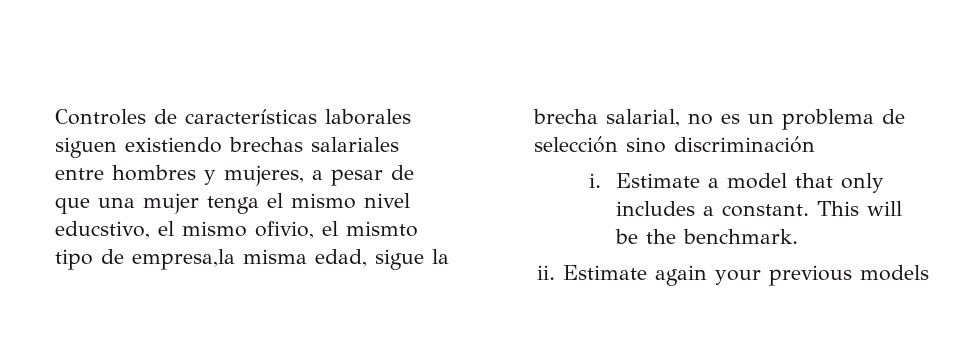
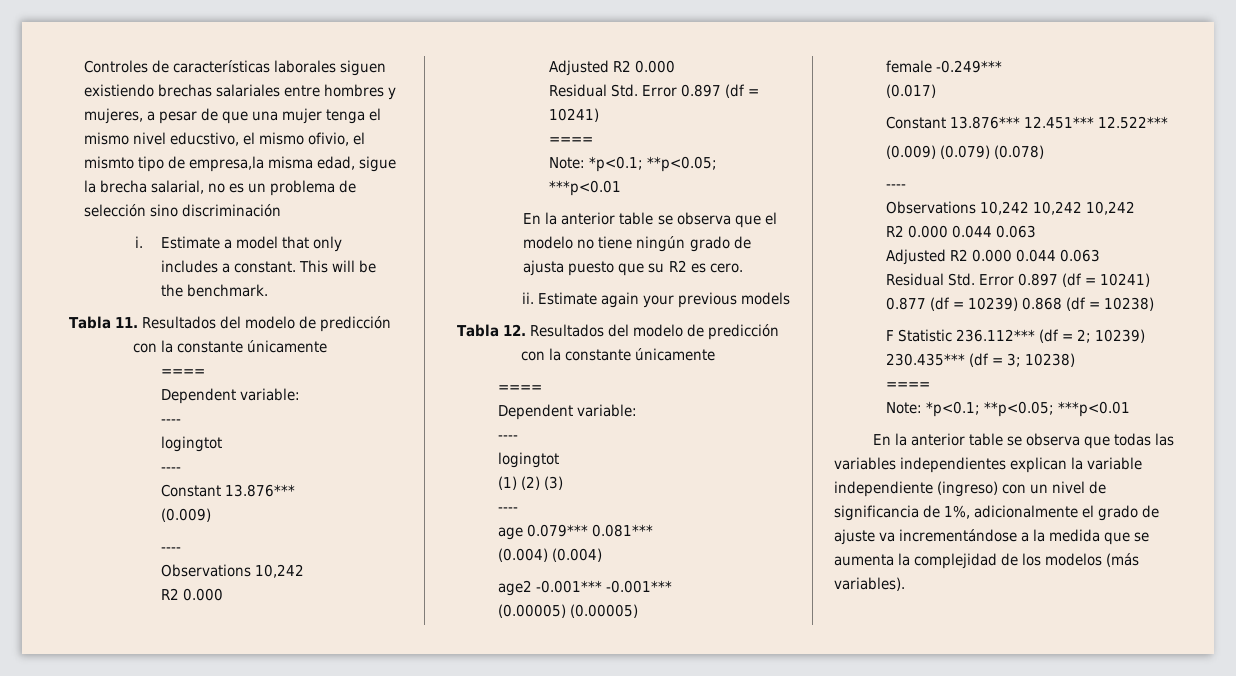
(799, 236) none -> [68,316,392,332] [132,340,328,353] [161,369,206,376] [161,388,301,404] [161,419,182,424] [161,436,223,452] [161,467,182,472] [161,484,296,497] [161,508,212,522] [161,547,182,552] [161,564,305,578] [161,588,224,601] [549,60,676,76] [549,84,760,98] [549,108,600,122] [549,137,594,144] [549,156,718,172] [549,180,622,196] [523,212,777,228] [523,236,751,252] [523,260,743,276] // Tabla 11. Resultados del modelo de predicción con la constante únicamente // ==== // Dependent variable: // ---- // logingtot // ---- // Constant 13.876*** // (0.009) // ---- // Observations 10,242 // R2 0.000 // Adjusted R2 0.000 // Residual Std. Error 0.897 (df = 10241) // ==== // Note: *p<0.1; **p<0.05; ***p<0.01 // En la anterior table se observa que el modelo no tiene ningún grado de ajusta puesto que su R2 es cero.
(929, 273) none -> [456,324,780,340] [520,348,716,361] [497,385,542,392] [497,404,637,420] [497,435,518,440] [497,452,559,468] [497,476,563,490] [497,507,518,512] [497,524,653,540] [497,548,602,562] [497,580,672,596] [497,604,638,618] [885,60,1002,73] [885,84,936,98] [885,116,1168,129] [885,145,1044,159] [885,184,906,189] [885,201,1135,215] [885,225,1036,238] [885,249,1100,265] [885,273,1150,287] [885,297,1154,311] [885,329,1145,343] [885,353,1075,367] [885,382,930,389] [885,401,1130,417] [872,433,1175,449] [834,457,1143,473] [834,481,1107,497] [834,505,1160,521] [834,529,1150,545] [834,553,1140,569] [834,577,905,591] // Tabla 12. Resultados del modelo de predicción con la constante únicamente // ==== // Dependent variable: // ---- // logingtot // (1) (2) (3) // ---- // age 0.079*** 0.081*** // (0.004) (0.004) // age2 -0.001*** -0.001*** // (0.00005) (0.00005) // female -0.249*** // (0.017) // Constant 13.876*** 12.451*** 12.522*** // (0.009) (0.079) (0.078) // ---- // Observations 10,242 10,242 10,242 // R2 0.000 0.044 0.063 // Adjusted R2 0.000 0.044 0.063 // Residual Std. Error 0.897 (df = 10241) 0.877 (df = 10239) 0.868 (df = 10238) // F Statistic 236.112*** (df = 2; 10239) 230.435*** (df = 3; 10238) // ==== // Note: *p<0.1; **p<0.05; ***p<0.01 // En la anterior table se observa que todas las variables independientes explican la variable independiente (ingreso) con un nivel de significancia de 1%, adicionalmente el grado de ajuste va incrementándose a la medida que se aumenta la complejidad de los modelos (más variables).

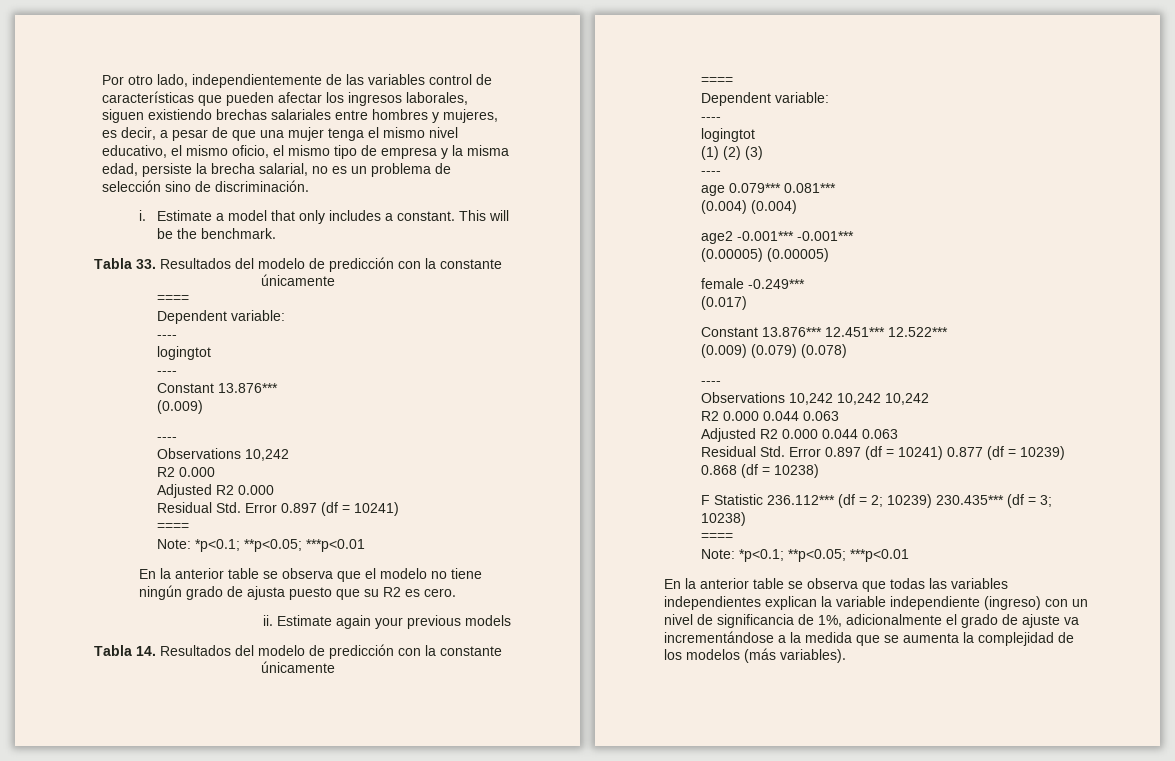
[83,60,336,73] Controles de características laborales -> [102,74,493,88] [102,91,469,106] Por otro lado, independientemente de las variables control de características que pueden afectar los ingresos laborales,
(143, 116) none -> [102,127,157,140] es decir,
[169,132,366,146] [83,156,264,172] educstivo, el mismo ofivio, el mismto tipo de empresa,la -> [102,145,464,159] educativo, el mismo oficio, el mismo tipo de empresa y la
[359,156,397,172] sigue -> [142,163,193,177] persiste
[181,204,281,217] discriminación -> [195,180,310,192] de discriminación.
[114,317,138,328] 11. -> [135,259,156,269] 33.
[502,324,526,336] 12. -> [135,646,156,656] 14.

